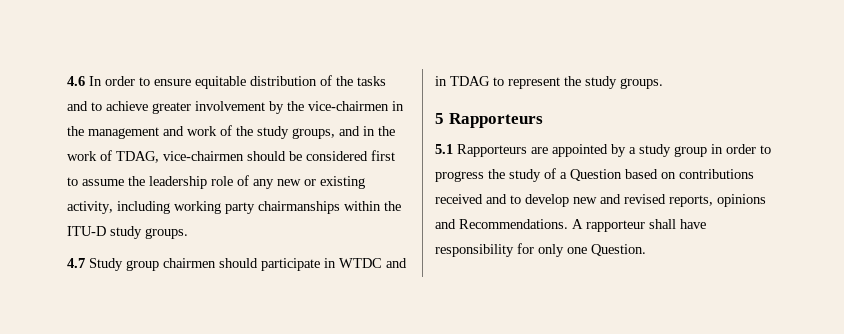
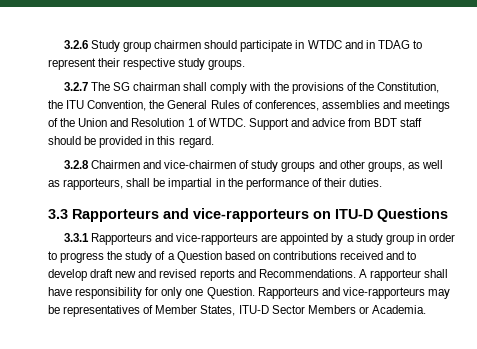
[67,75,386,89] [67,101,404,114] [67,125,395,139] [67,150,395,163] [67,175,365,189] [67,201,401,214] [67,226,188,239] [67,258,85,268] 4.6 In order to ensure equitable distribution of the tasks and to achieve greater involvement by the vice-chairmen in the management and work of the study groups, and in the work of TDAG, vice-chairmen should be considered first to assume the leadership role of any new or existing activity, including working party chairmanships within the ITU-D study groups. // 4.7 -> [63,40,88,49] 3.2.6
[564,76,663,89] [435,113,543,128] [435,144,527,157] the study groups. // 5 Rapporteurs // 5.1 Rapporteurs -> [98,58,246,70] [63,82,439,94] [48,100,451,112] [48,118,423,130] [48,136,214,148] [63,160,443,172] [48,178,383,190] [48,208,448,222] [63,233,259,245] their respective study groups. // 3.2.7 The SG chairman shall comply with the provisions of the Constitution, the ITU Convention, the General Rules of conferences, assemblies and meetings of the Union and Resolution 1 of WTDC. Support and advice from BDT staff should be provided in this regard. // 3.2.8 Chairmen and vice-chairmen of study groups and other groups, as well as rapporteurs, shall be impartial in the performance of their duties. // 3.3 Rapporteurs and vice-rapporteurs on ITU-D Questions // 3.3.1 Rapporteurs and vice-rapporteurs
(569, 200) none -> [90,269,114,278] draft
[669,194,766,207] reports, opinions -> [199,269,235,281] reports
(646, 250) none -> [257,287,450,299] [48,305,426,317] Rapporteurs and vice-rapporteurs may be representatives of Member States, ITU-D Sector Members or Academia.

